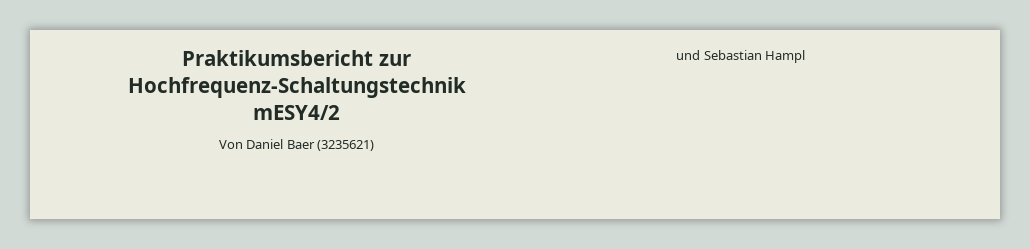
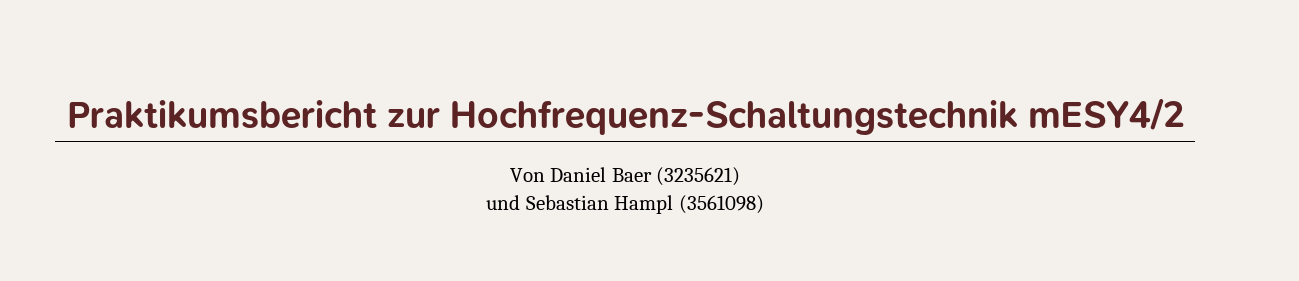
(806, 56) none -> [678,195,764,214] (3561098)

